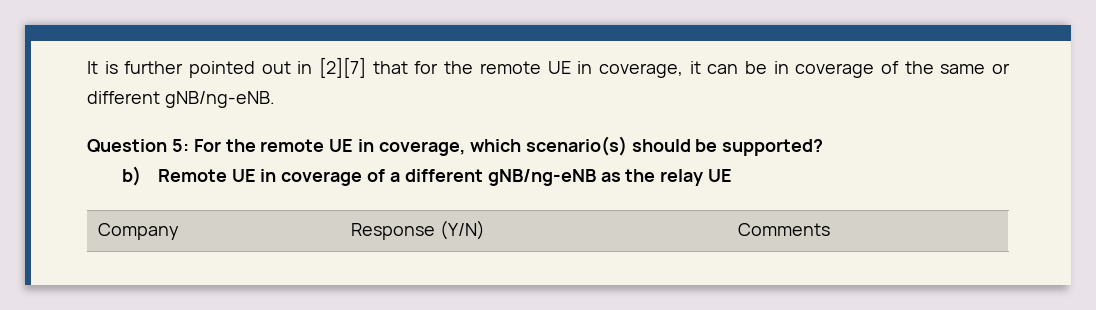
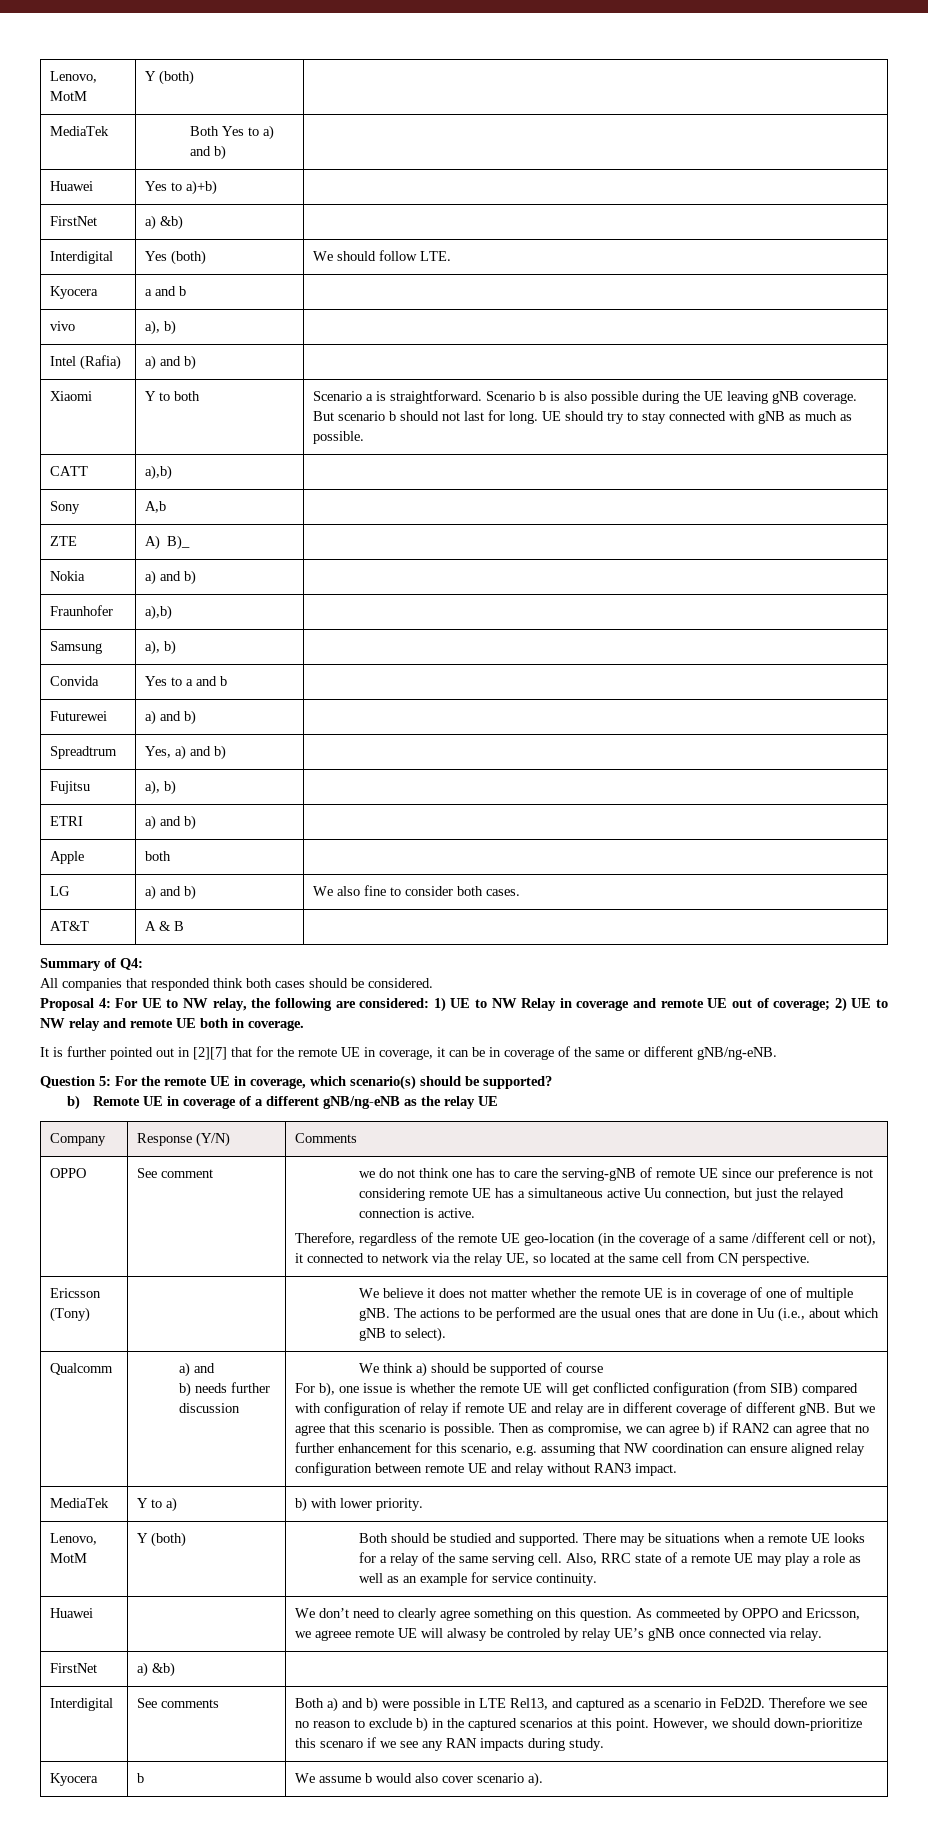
(87, 67) none -> [49,71,97,83] [49,91,87,101] [144,70,194,85] [49,126,109,136] [189,125,274,140] [189,145,226,160] [49,181,93,191] [144,180,217,195] [49,216,97,226] [144,215,183,230] [49,251,113,264] [144,250,206,265] [312,250,451,261] [49,286,98,299] [144,286,186,296] [49,321,75,331] [144,320,176,335] [49,355,121,370] [144,355,196,370] [49,391,92,401] [144,391,200,401] [312,390,857,404] [312,410,852,424] [312,431,364,444] [49,466,88,476] [144,465,172,480] [49,501,80,514] [144,501,166,513] [49,536,77,546] [144,535,191,550] [49,571,85,581] [144,570,196,585] [49,605,113,616] [144,605,172,620] [49,641,102,654] [144,640,176,655] [49,676,99,686] [144,676,227,686] [49,711,107,721] [144,710,196,725] [49,746,117,759] [144,745,226,760] [49,781,90,794] [144,780,176,795] [49,816,83,826] [144,815,196,830] [49,851,84,864] [144,851,171,861] [49,886,70,896] [144,885,196,900] [312,885,520,896] [49,921,89,931] [144,921,184,931] [40,958,143,971] [40,978,433,991] [40,997,889,1012] [40,1018,304,1031] Lenovo, MotM | Y (both) | // MediaTek | Both Yes to a) and b) | // Huawei | Yes to a)+b) | // FirstNet | a) &b) | // Interdigital | Yes (both) | We should follow LTE. // Kyocera | a and b | // vivo | a), b) | // Intel (Rafia) | a) and b) | // Xiaomi | Y to both | Scenario a is straightforward. Scenario b is also possible during the UE leaving gNB coverage. But scenario b should not last for long. UE should try to stay connected with gNB as much as possible. // CATT | a),b) | // Sony | A,b | // ZTE | A) B)_ | // Nokia | a) and b) | // Fraunhofer | a),b) | // Samsung | a), b) | // Convida | Yes to a and b | // Futurewei | a) and b) | // Spreadtrum | Yes, a) and b) | // Fujitsu | a), b) | // ETRI | a) and b) | // Apple | both | // LG | a) and b) | We also fine to consider both cases. // AT&T | A & B | // Summary of Q4: // All companies that responded think both cases should be considered. // Proposal 4: For UE to NW relay, the following are considered: 1) UE to NW Relay in coverage and remote UE out of coverage; 2) UE to NW relay and remote UE both in coverage. //
(830, 229) none -> [49,1168,86,1178] [136,1168,213,1178] [358,1167,873,1181] [358,1188,844,1201] [358,1208,475,1218] [294,1232,876,1247] [294,1252,810,1266] [49,1288,101,1298] [49,1307,90,1322] [358,1287,853,1301] [358,1307,879,1322] [358,1327,446,1342] [49,1363,113,1375] [178,1362,215,1377] [178,1382,270,1397] [178,1403,240,1413] [358,1362,603,1377] [294,1382,858,1397] [294,1402,875,1416] [294,1422,869,1437] [294,1442,865,1456] [294,1462,677,1476] [49,1498,109,1508] [136,1497,177,1512] [294,1497,423,1512] [49,1533,97,1545] [49,1553,87,1563] [136,1532,186,1547] [358,1533,865,1546] [358,1552,861,1566] [358,1572,597,1586] [49,1608,93,1618] [294,1608,860,1621] [294,1628,822,1641] [49,1663,97,1673] [136,1662,175,1677] [49,1698,113,1711] [136,1698,219,1708] [294,1697,867,1712] [294,1717,862,1732] [294,1737,604,1751] [49,1773,98,1786] [136,1773,144,1783] [294,1772,543,1787] // OPPO | See comment | we do not think one has to care the serving-gNB of remote UE since our preference is not considering remote UE has a simultaneous active Uu connection, but just the relayed connection is active. // Therefore, regardless of the remote UE geo-location (in the coverage of a same /different cell or not), it connected to network via the relay UE, so located at the same cell from CN perspective. // Ericsson (Tony) | | We believe it does not matter whether the remote UE is in coverage of one of multiple gNB. The actions to be performed are the usual ones that are done in Uu (i.e., about which gNB to select). // Qualcomm | a) and // b) needs further discussion | We think a) should be supported of course // For b), one issue is whether the remote UE will get conflicted configuration (from SIB) compared with configuration of relay if remote UE and relay are in different coverage of different gNB. But we agree that this scenario is possible. Then as compromise, we can agree b) if RAN2 can agree that no further enhancement for this scenario, e.g. assuming that NW coordination can ensure aligned relay configuration between remote UE and relay without RAN3 impact. // MediaTek | Y to a) | b) with lower priority. // Lenovo, MotM | Y (both) | Both should be studied and supported. There may be situations when a remote UE looks for a relay of the same serving cell. Also, RRC state of a remote UE may play a role as well as an example for service continuity. // Huawei | | We don’t need to clearly agree something on this question. As commeeted by OPPO and Ericsson, we agreee remote UE will alwasy be controled by relay UE’s gNB once connected via relay. // FirstNet | a) &b) | // Interdigital | See comments | Both a) and b) were possible in LTE Rel13, and captured as a scenario in FeD2D. Therefore we see no reason to exclude b) in the captured scenarios at this point. However, we should down-prioritize this scenaro if we see any RAN impacts during study. // Kyocera | b | We assume b would also cover scenario a).

